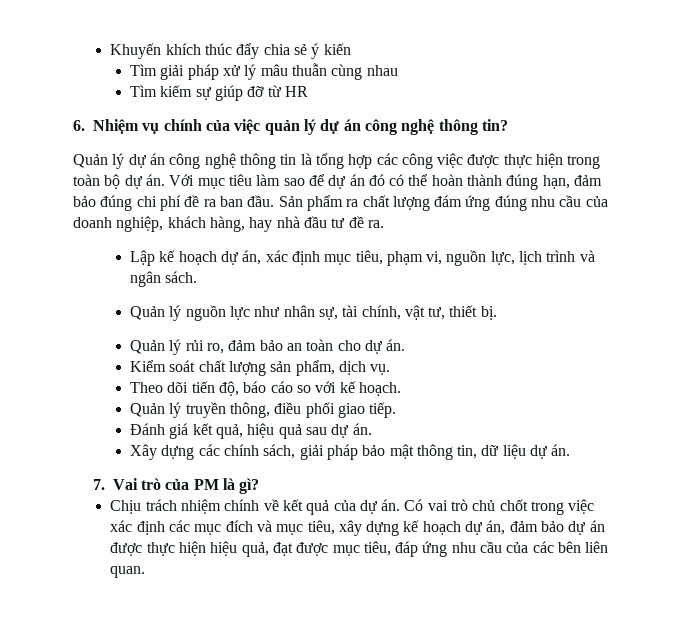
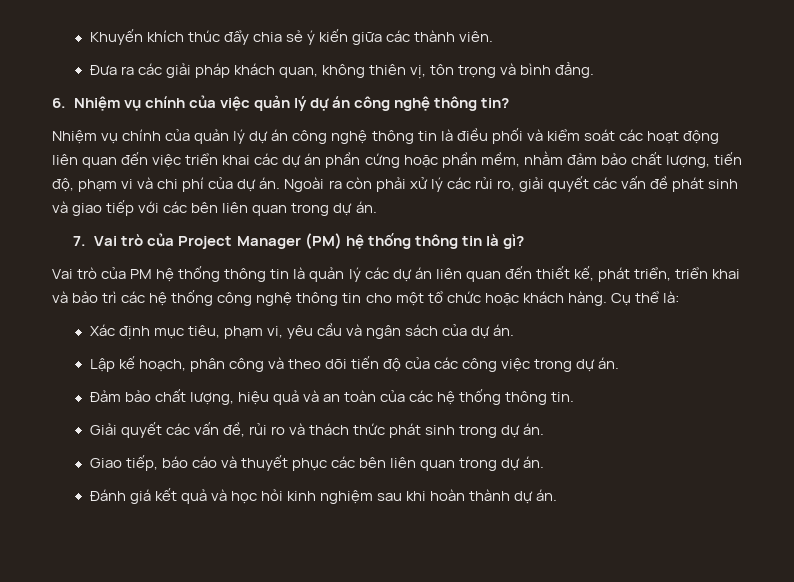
[129,63,398,80] [129,85,308,101] // Tìm giải pháp xử lý mâu thuẫn cùng nhau // Tìm kiếm sự giúp đỡ từ HR -> [352,30,494,45] [89,62,595,79] giữa các thành viên. // Đưa ra các giải pháp khách quan, không thiên vị, tôn trọng và bình đẳng.
[73,154,108,168] Quản -> [52,129,230,144] Nhiệm vụ chính của quản
[315,153,601,169] [73,174,603,190] [73,195,608,211] [73,216,384,232] [129,250,595,266] [129,271,198,287] [129,305,497,321] [129,339,406,355] [129,360,391,376] [129,381,401,396] [129,402,397,418] [129,423,372,439] [129,444,526,460] tổng hợp các công việc được thực hiện trong toàn bộ dự án. Với mục tiêu làm sao để dự án đó có thể hoàn thành đúng hạn, đảm bảo đúng chi phí đề ra ban đầu. Sản phẩm ra chất lượng đám ứng đúng nhu cầu của doanh nghiệp, khách hàng, hay nhà đầu tư đề ra. // Lập kế hoạch dự án, xác định mục tiêu, phạm vi, nguồn lực, lịch trình và ngân sách. // Quản lý nguồn lực như nhân sự, tài chính, vật tư, thiết bị. // Quản lý rủi ro, đảm bảo an toàn cho dự án. // Kiểm soát chất lượng sản phẩm, dịch vụ. // Theo dõi tiến độ, báo cáo so với kế hoạch. // Quản lý truyền thông, điều phối giao tiếp. // Đánh giá kết quả, hiệu quả sau dự án. // Xây dựng các chính sách, giải pháp bảo mật thông tin, dữ liệu -> [456,128,719,144] [52,151,742,168] [52,176,739,192] [52,200,330,216] điều phối và kiểm soát các hoạt động liên quan đến việc triển khai các dự án phần cứng hoặc phần mềm, nhằm đảm bảo chất lượng, tiến độ, phạm vi và chi phí của dự án. Ngoài ra còn phải xử lý các rủi ro, giải quyết các vấn đề phát sinh và giao tiếp với các bên liên quan trong
[193,478,260,494] [110,499,595,515] [110,520,605,536] [110,541,609,557] [110,566,146,578] PM là gì? // Chịu trách nhiệm chính về kết quả của dự án. Có vai trò chủ chốt trong việc xác định các mục đích và mục tiêu, xây dựng kế hoạch dự án, đảm bảo dự án được thực hiện hiệu quả, đạt được mục tiêu, đáp ứng nhu cầu của các bên liên quan. -> [178,233,524,249] [52,266,741,282] [52,290,679,306] [89,323,515,340] [89,356,620,372] [89,389,575,405] [89,422,545,438] [89,455,545,471] [89,488,558,504] Project Manager (PM) hệ thống thông tin là gì? // Vai trò của PM hệ thống thông tin là quản lý các dự án liên quan đến thiết kế, phát triển, triển khai và bảo trì các hệ thống công nghệ thông tin cho một tổ chức hoặc khách hàng. Cụ thể là: // Xác định mục tiêu, phạm vi, yêu cầu và ngân sách của dự án. // Lập kế hoạch, phân công và theo dõi tiến độ của các công việc trong dự án. // Đảm bảo chất lượng, hiệu quả và an toàn của các hệ thống thông tin. // Giải quyết các vấn đề, rủi ro và thách thức phát sinh trong dự án. // Giao tiếp, báo cáo và thuyết phục các bên liên quan trong dự án. // Đánh giá kết quả và học hỏi kinh nghiệm sau khi hoàn thành dự án.

